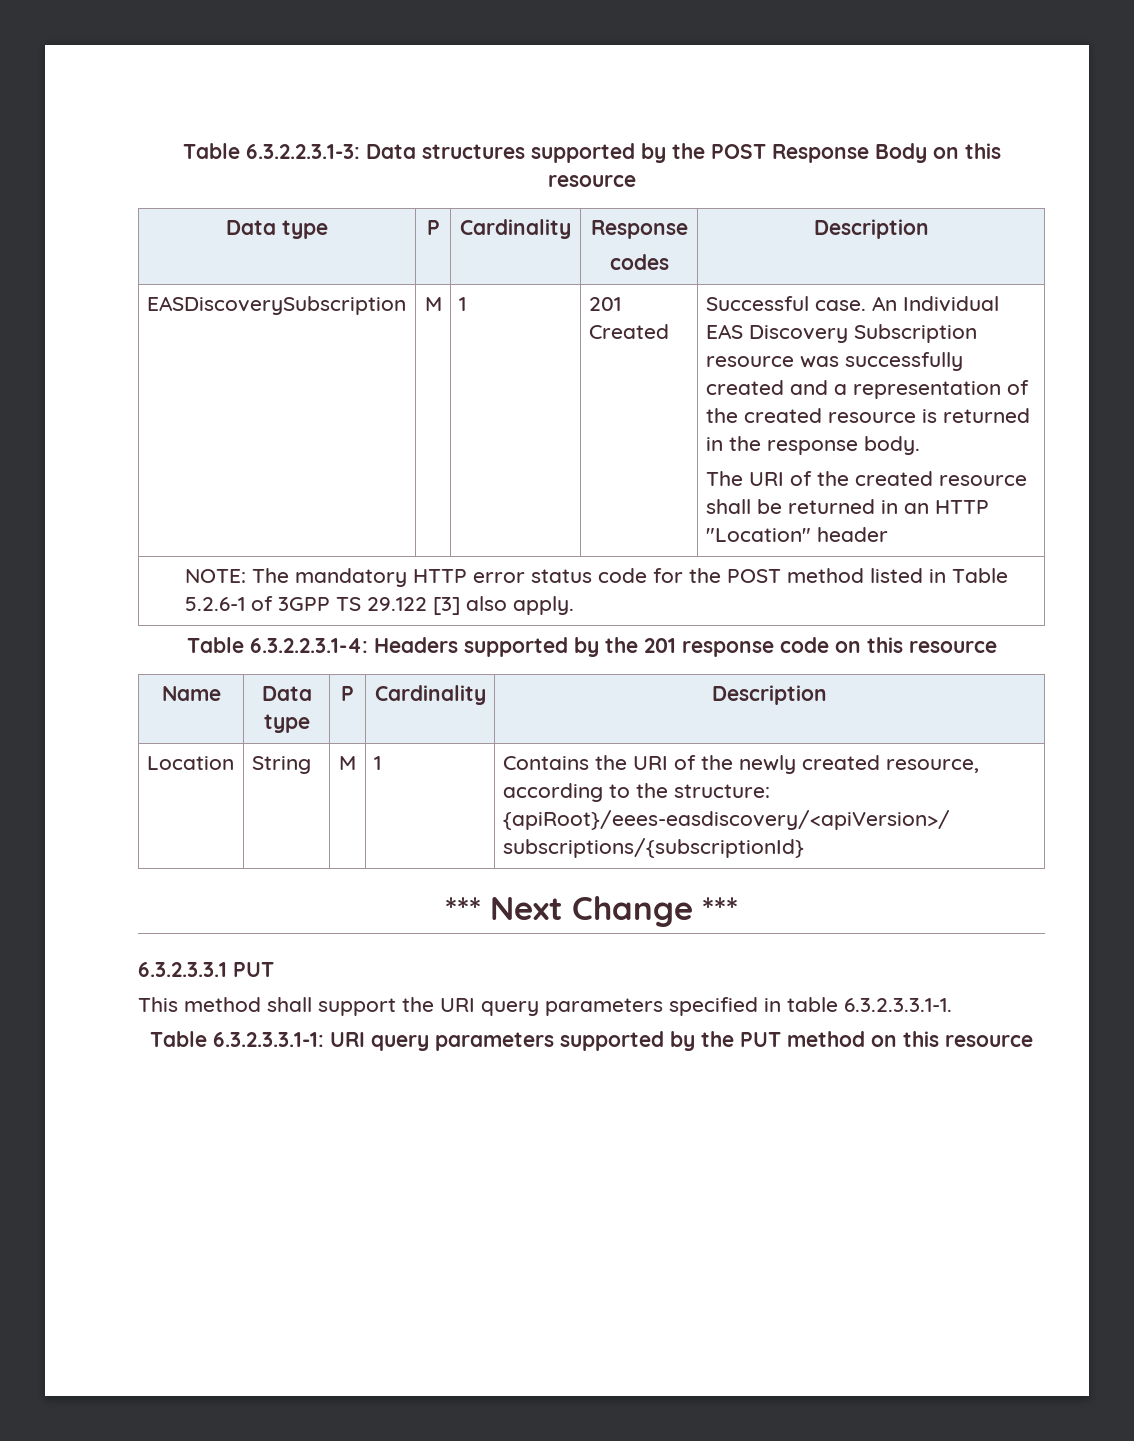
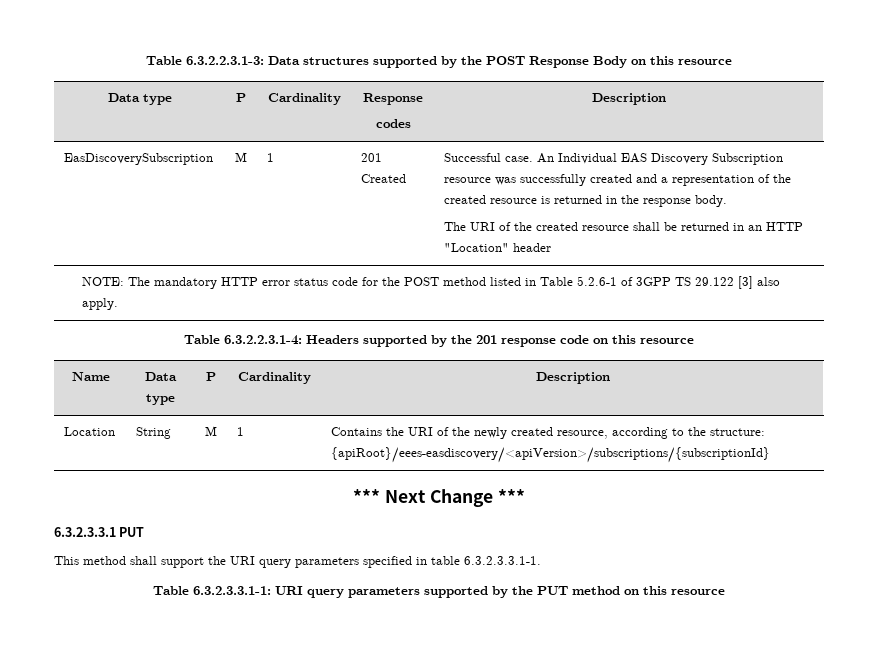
[146,296,406,315] EASDiscoverySubscription -> [64,153,214,165] EasDiscoverySubscription

